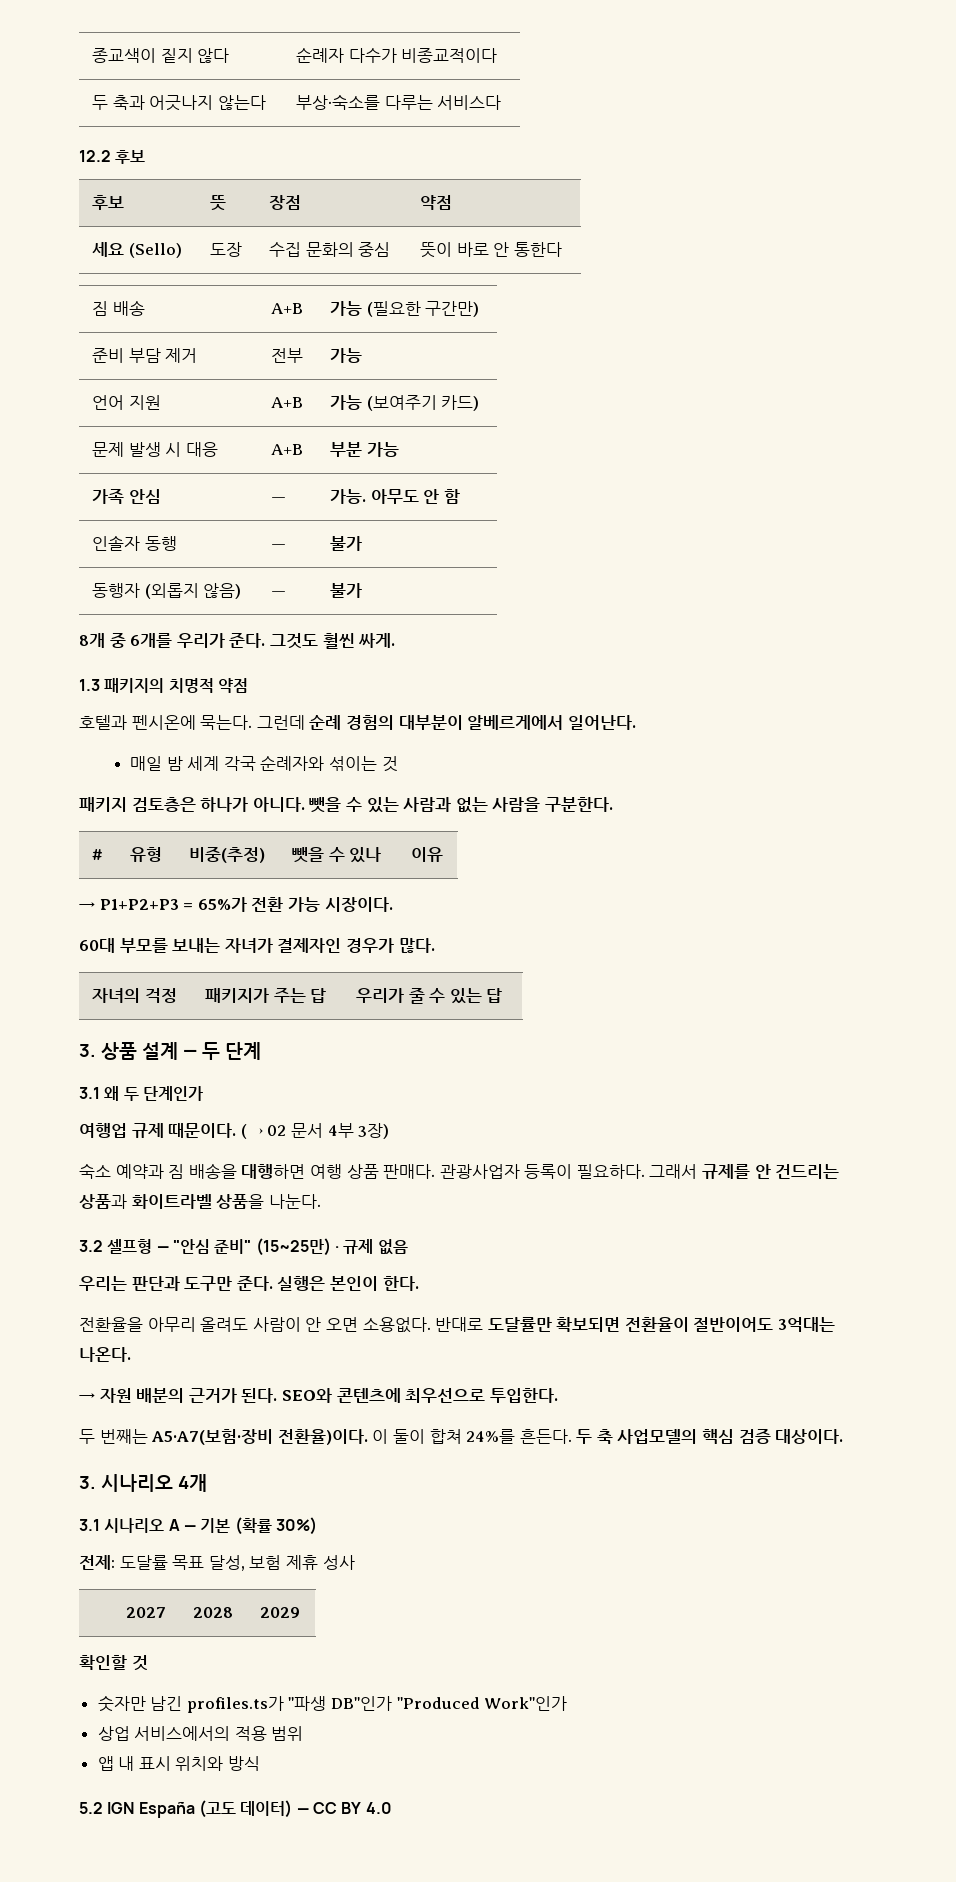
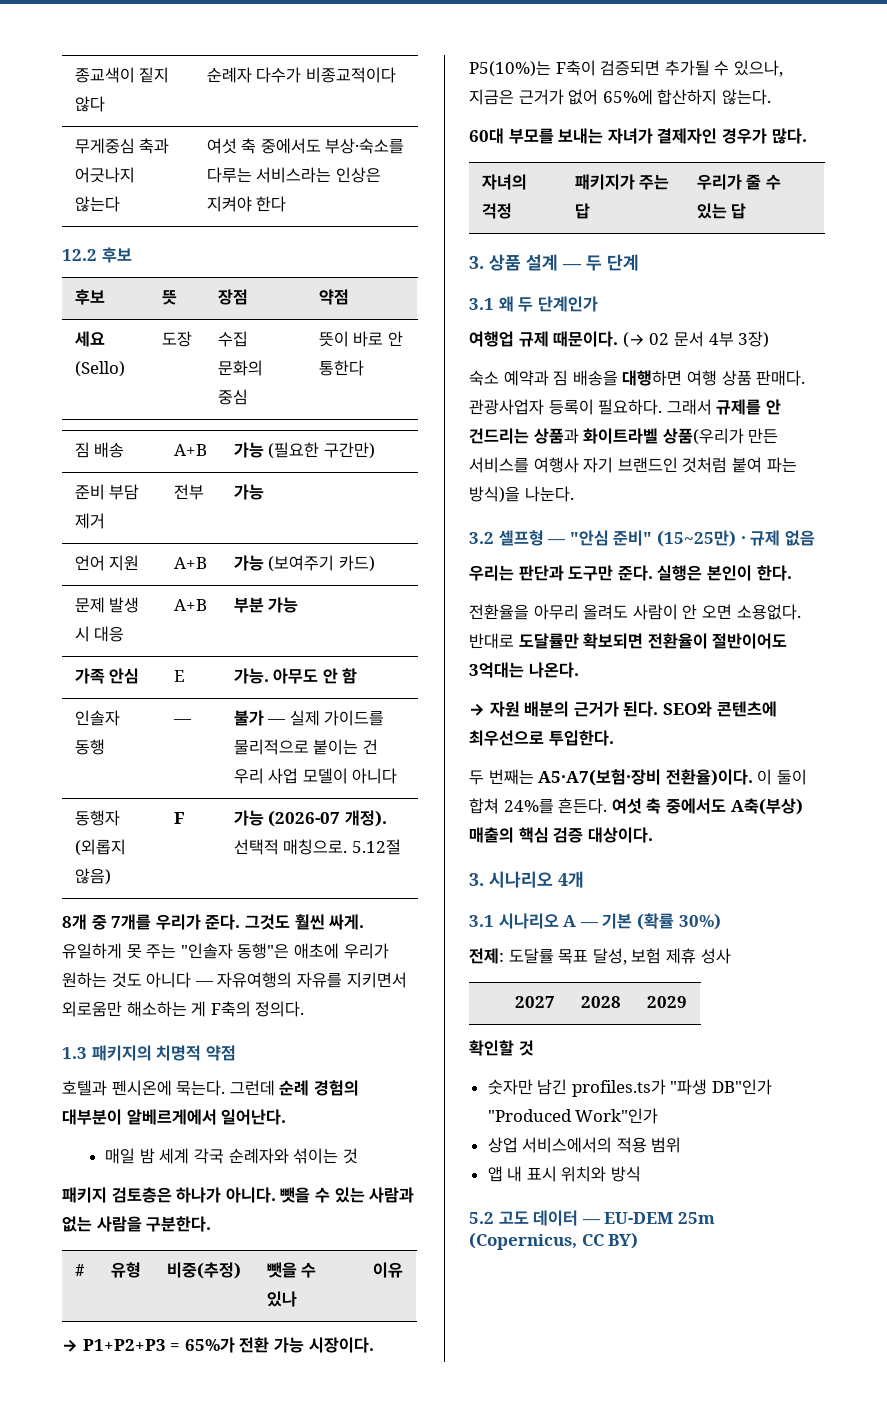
[92,95,109,110] 두 -> [74,138,135,154] 무게중심
[296,94,502,110] 부상·숙소를 다루는 서비스다 -> [206,138,405,154] [206,167,381,183] [206,196,287,212] 여섯 축 중에서도 부상·숙소를 다루는 서비스라는 인상은 지켜야 한다
[271,497,287,502] — -> [173,670,185,682] E
[92,583,242,599] [271,591,287,596] [330,583,363,598] // 동행자 (외롭지 않음) | — | 불가 -> [267,710,385,726] [233,739,378,755] [233,768,398,784] [74,810,120,826] [74,839,126,856] [74,868,111,885] [173,812,185,824] [233,810,387,827] [233,839,401,855] — 실제 가이드를 물리적으로 붙이는 건 우리 사업 모델이 아니다 // 동행자 (외롭지 않음) | F | 가능 (2026-07 개정). 선택적 매칭으로. 5.12절
[130,633,173,648] 6개를 -> [111,914,152,930] 7개를
(396, 640) none -> [62,943,389,959] [62,972,407,988] [62,1001,305,1017] 유일하게 못 주는 "인솔자 동행"은 애초에 우리가 원하는 것도 아니다 — 자유여행의 자유를 지키면서 외로움만 해소하는 게 F축의 정의다.
(393, 904) none -> [469,60,783,77] [469,89,771,105] P5(10%)는 F축이 검증되면 추가될 수 있으나, 지금은 근거가 없어 65%에 합산하지 않는다.
[216,1194,265,1209] 상품을 -> [662,428,779,445] [469,457,797,473] [469,486,520,503] 상품(우리가 만든 서비스를 여행사 자기 브랜드인 것처럼 붙여 파는 방식)을
[576,1429,698,1444] 두 축 사업모델의 -> [611,798,803,815] [469,827,514,843] 여섯 축 중에서도 A축(부상) 매출의
[107,1800,392,1818] IGN España (고도 데이터) — CC BY 4.0 -> [498,1210,715,1226] [469,1232,639,1250] 고도 데이터 — EU-DEM 25m (Copernicus, CC BY)

